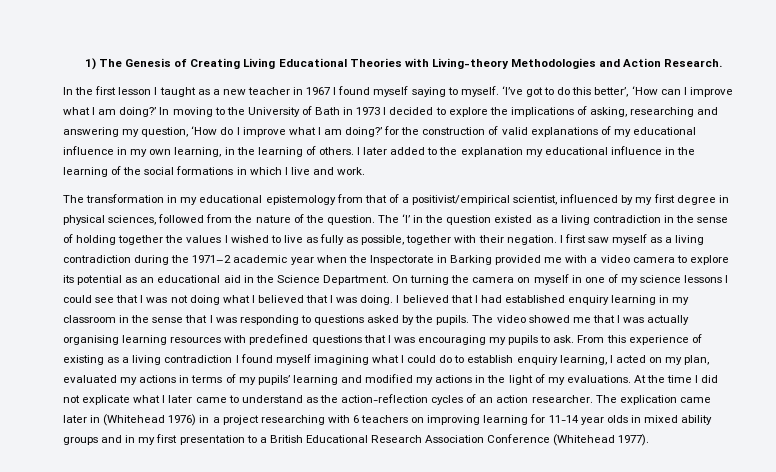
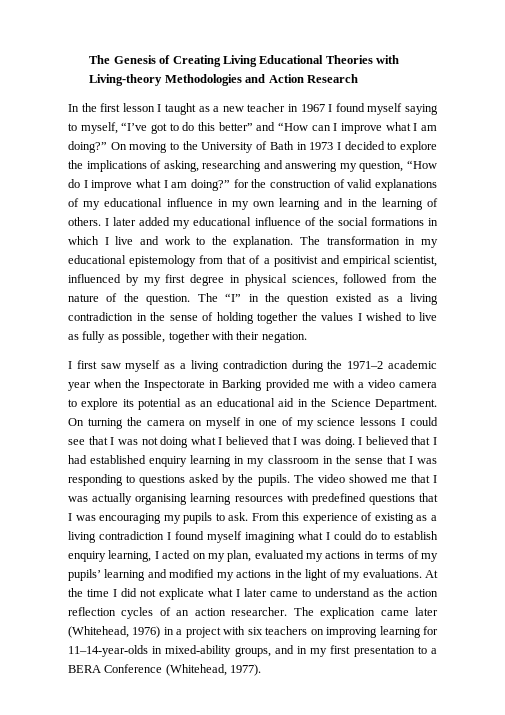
[84,58,96,70] 1) -> (89, 59) none
[664,59,723,67] Research. -> [306,74,358,83] Research
[460,86,523,97] myself. ‘I’ve -> [80,122,148,134] myself, “I’ve
[594,86,658,97] better’, ‘How -> [218,122,308,131] better” and “How
[119,107,170,117] doing?’ In -> [68,141,127,153] doing?” On
[191,126,218,135] ‘How -> [406,160,437,169] “How
[345,127,383,137] doing?’ -> [191,179,230,191] doing?”
[174,147,222,157] learning, -> [279,198,344,210] learning and
[427,146,696,157] [63,167,108,177] to the explanation my educational influence in the learning -> [173,217,301,229] my educational influence
[337,167,366,175] work. // -> [164,236,294,248] work to the explanation.
[412,195,511,205] positivist/empirical -> [273,255,391,267] positivist and empirical
[402,214,411,223] ‘I’ -> [225,293,242,302] “I”
(557, 240) none -> (307, 337) //
[341,394,429,403] action-reflection -> [407,589,438,597] [68,607,116,616] action reflection
[90,414,166,426] in (Whitehead -> [68,626,129,638] (Whitehead,
[260,415,359,425] researching with 6 -> [223,626,263,635] with six
[548,415,713,425] [63,437,98,445] 11-14 year olds in mixed ability groups -> [68,645,271,657] 11–14-year-olds in mixed-ability groups,
[269,434,616,446] British Educational Research Association Conference (Whitehead -> [68,664,227,676] BERA Conference (Whitehead,

